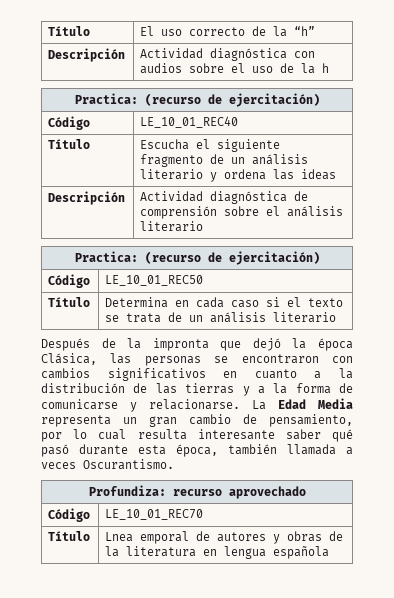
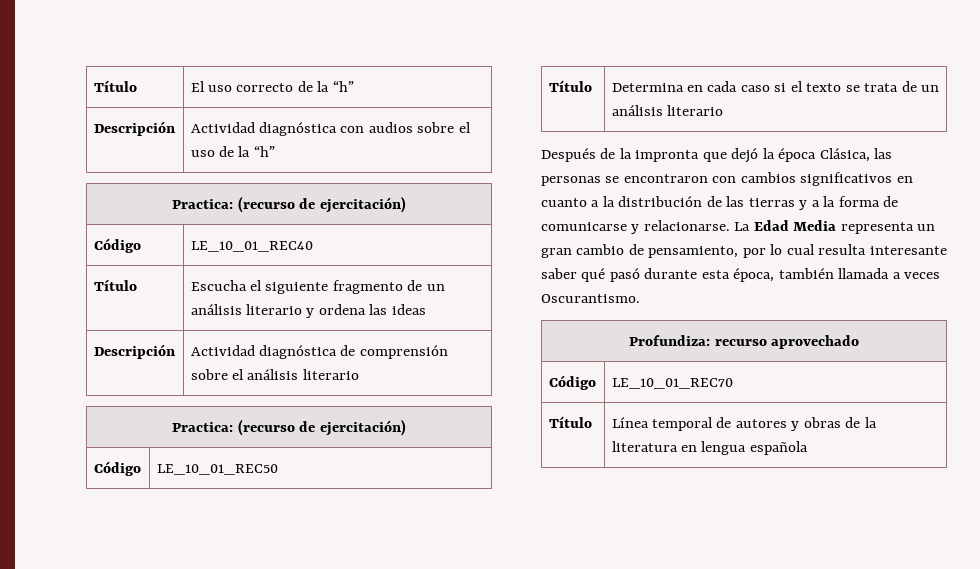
[322,63,330,73] h -> [253,146,275,157] “h”
[105,531,190,544] Lnea emporal -> [611,417,714,431] Línea temporal

